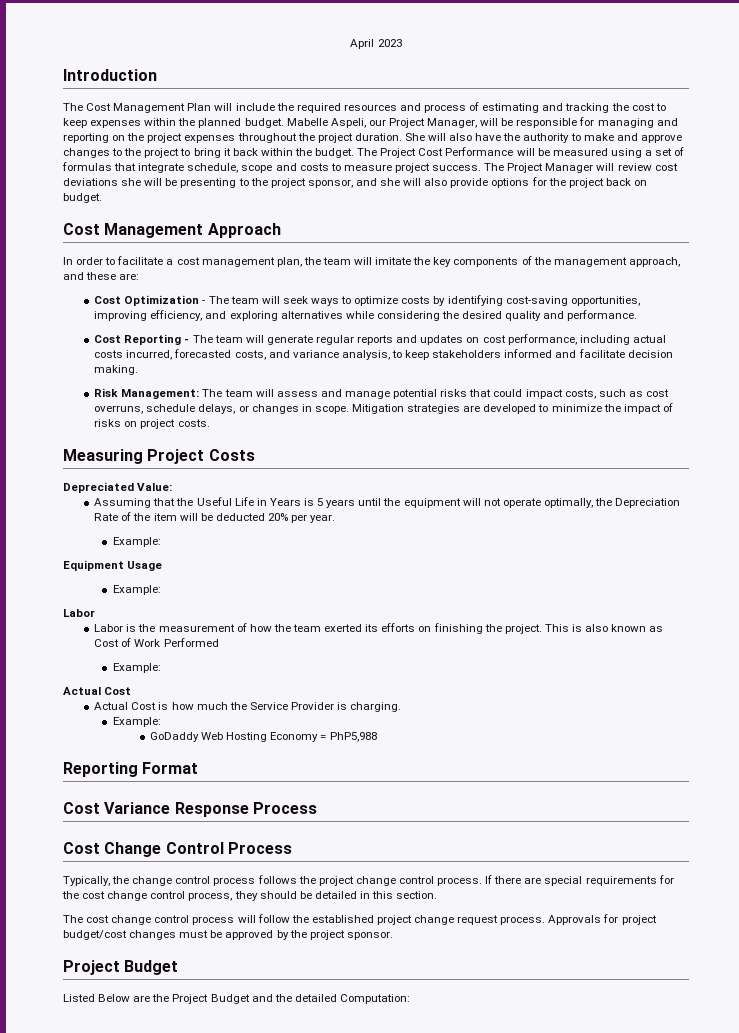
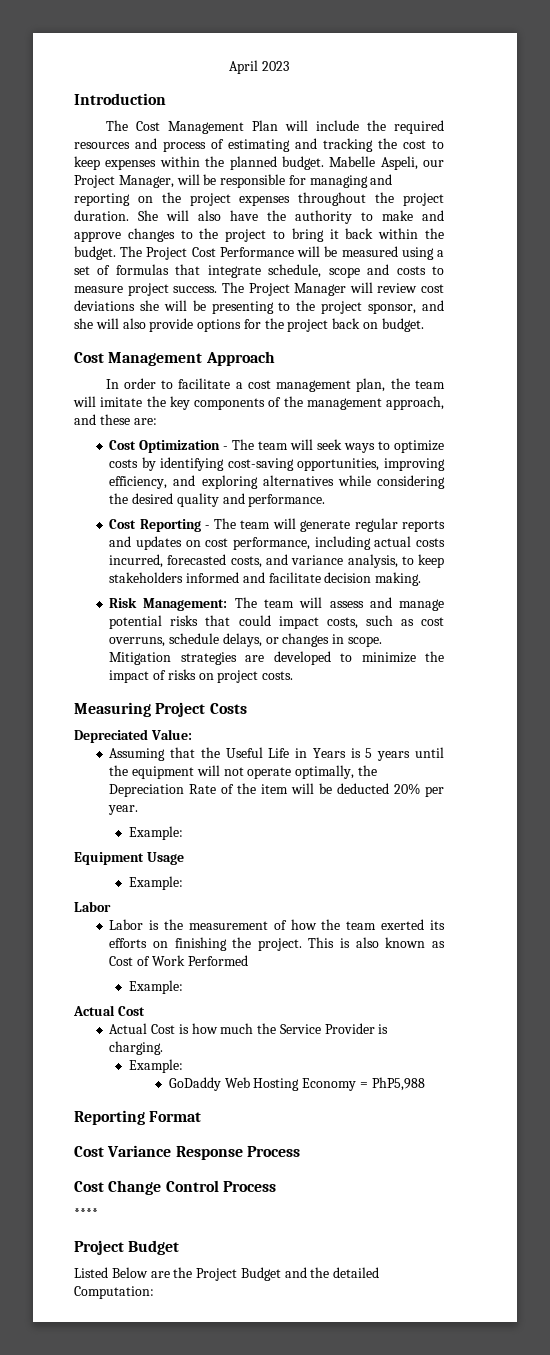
[63,875,674,886] [62,891,438,901] [63,914,657,925] [63,930,393,940] Typically, the change control process follows the project change control process. If there are special requirements for the cost change control process, they should be detailed in this section. // The cost change control process will follow the established project change request process. Approvals for project budget/cost changes must be approved by the project sponsor. -> [74,1208,98,1218] ****

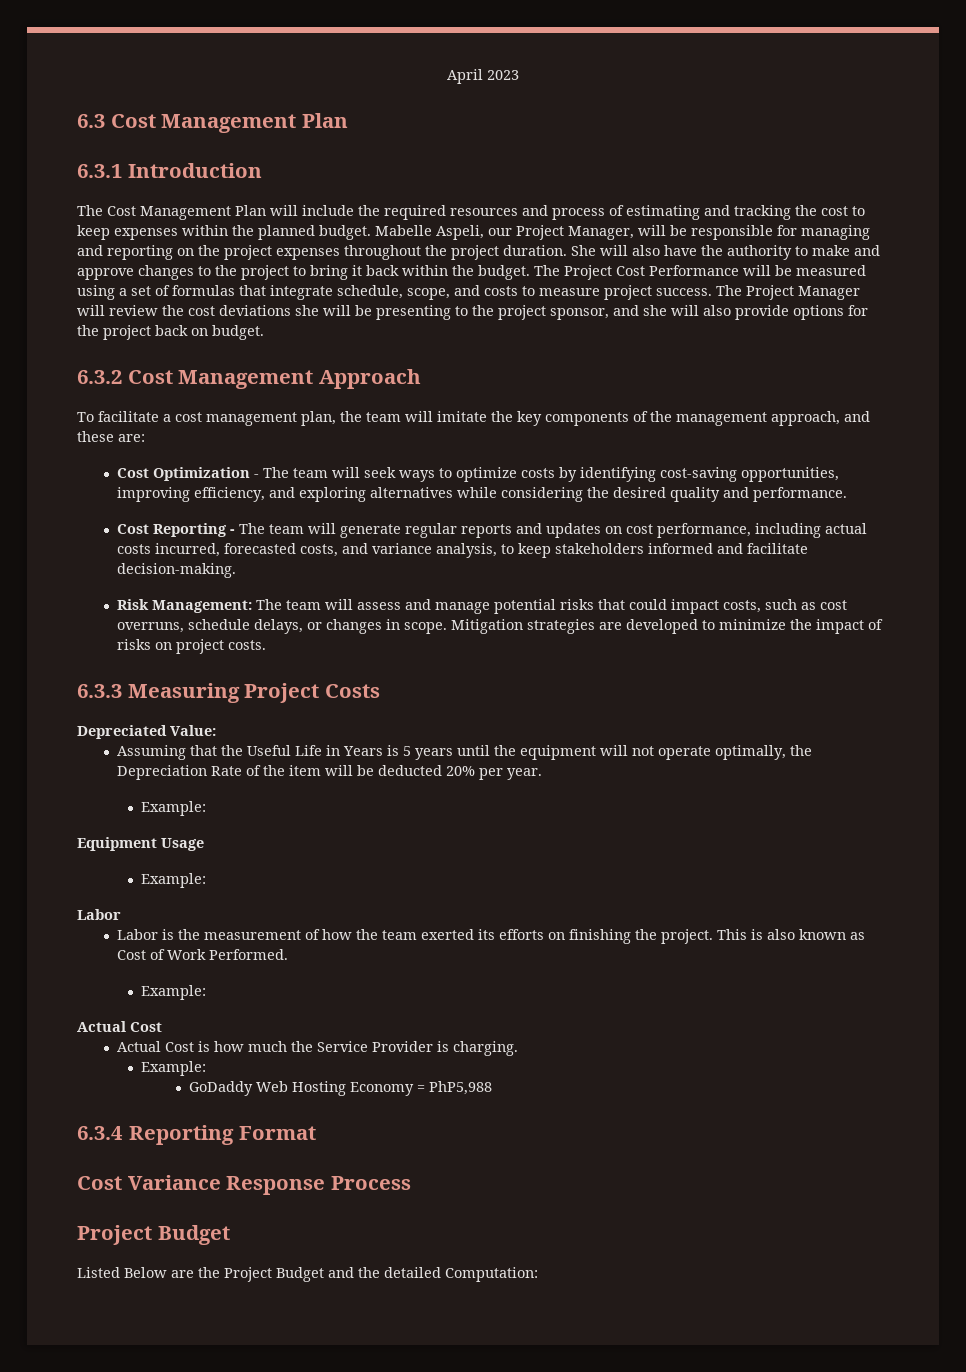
(289, 66) none -> [77,113,348,133] [77,164,122,178] 6.3 Cost Management Plan // 6.3.1
[328,267,360,278] scope -> [407,288,450,300] scope,
(418, 288) none -> [162,305,184,316] the
(424, 325) none -> [77,370,122,384] 6.3.2
[105,378,174,389] In order to -> [77,412,94,422] To
[324,572,422,586] decision making. -> [116,563,236,578] decision-making.
(294, 675) none -> [77,684,122,698] 6.3.3
[187,955,248,966] Performed -> [208,949,288,960] Performed.
(425, 1084) none -> [77,1126,123,1140] 6.3.4
[74,1180,276,1195] [74,1208,98,1218] // Cost Change Control Process // **** -> (411, 1183) none

